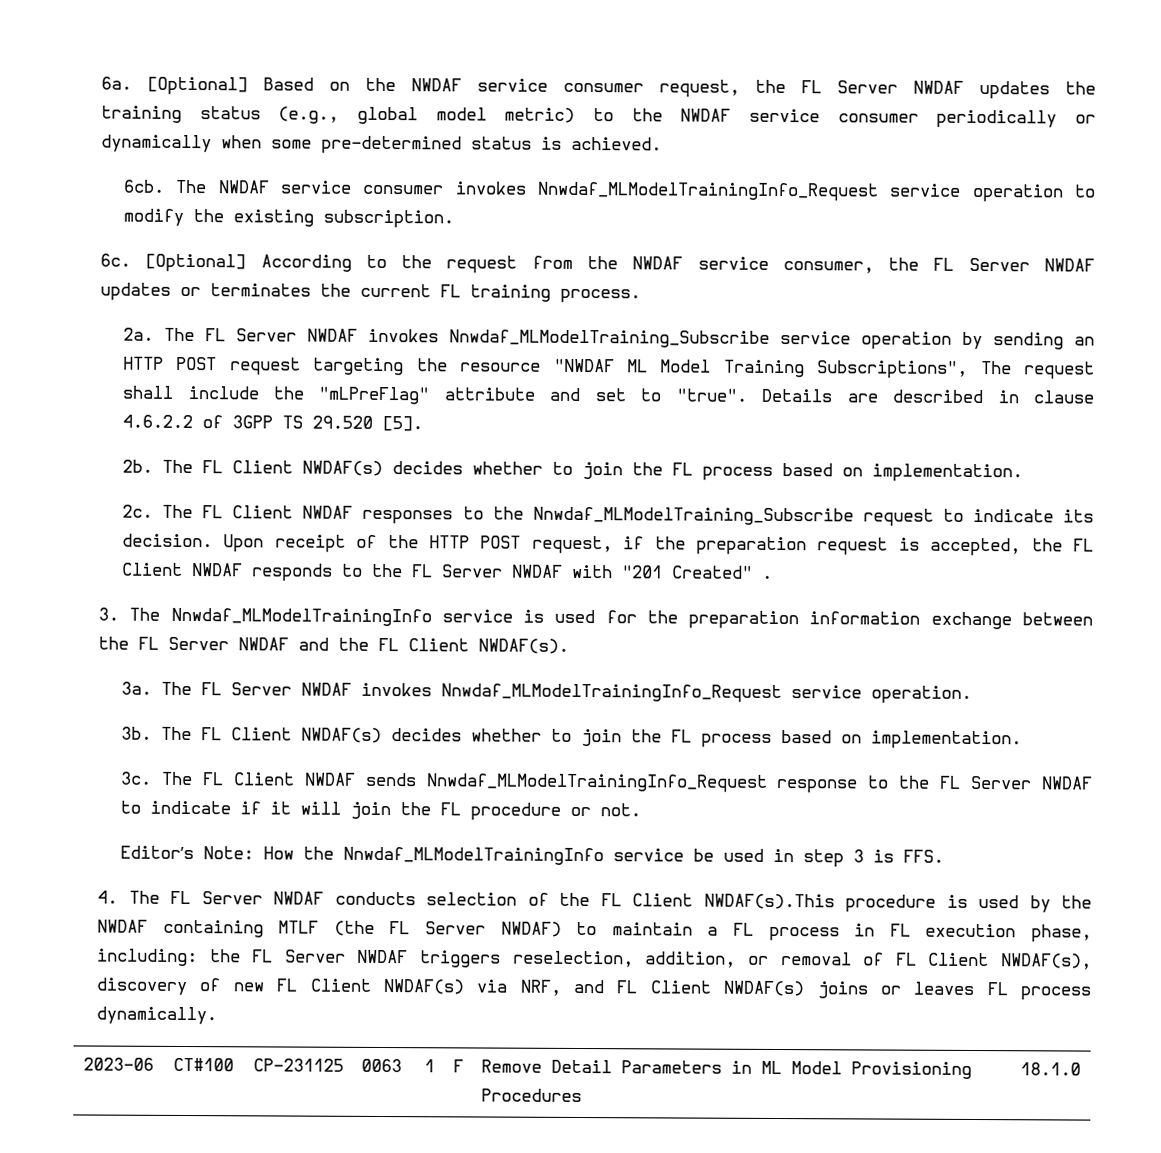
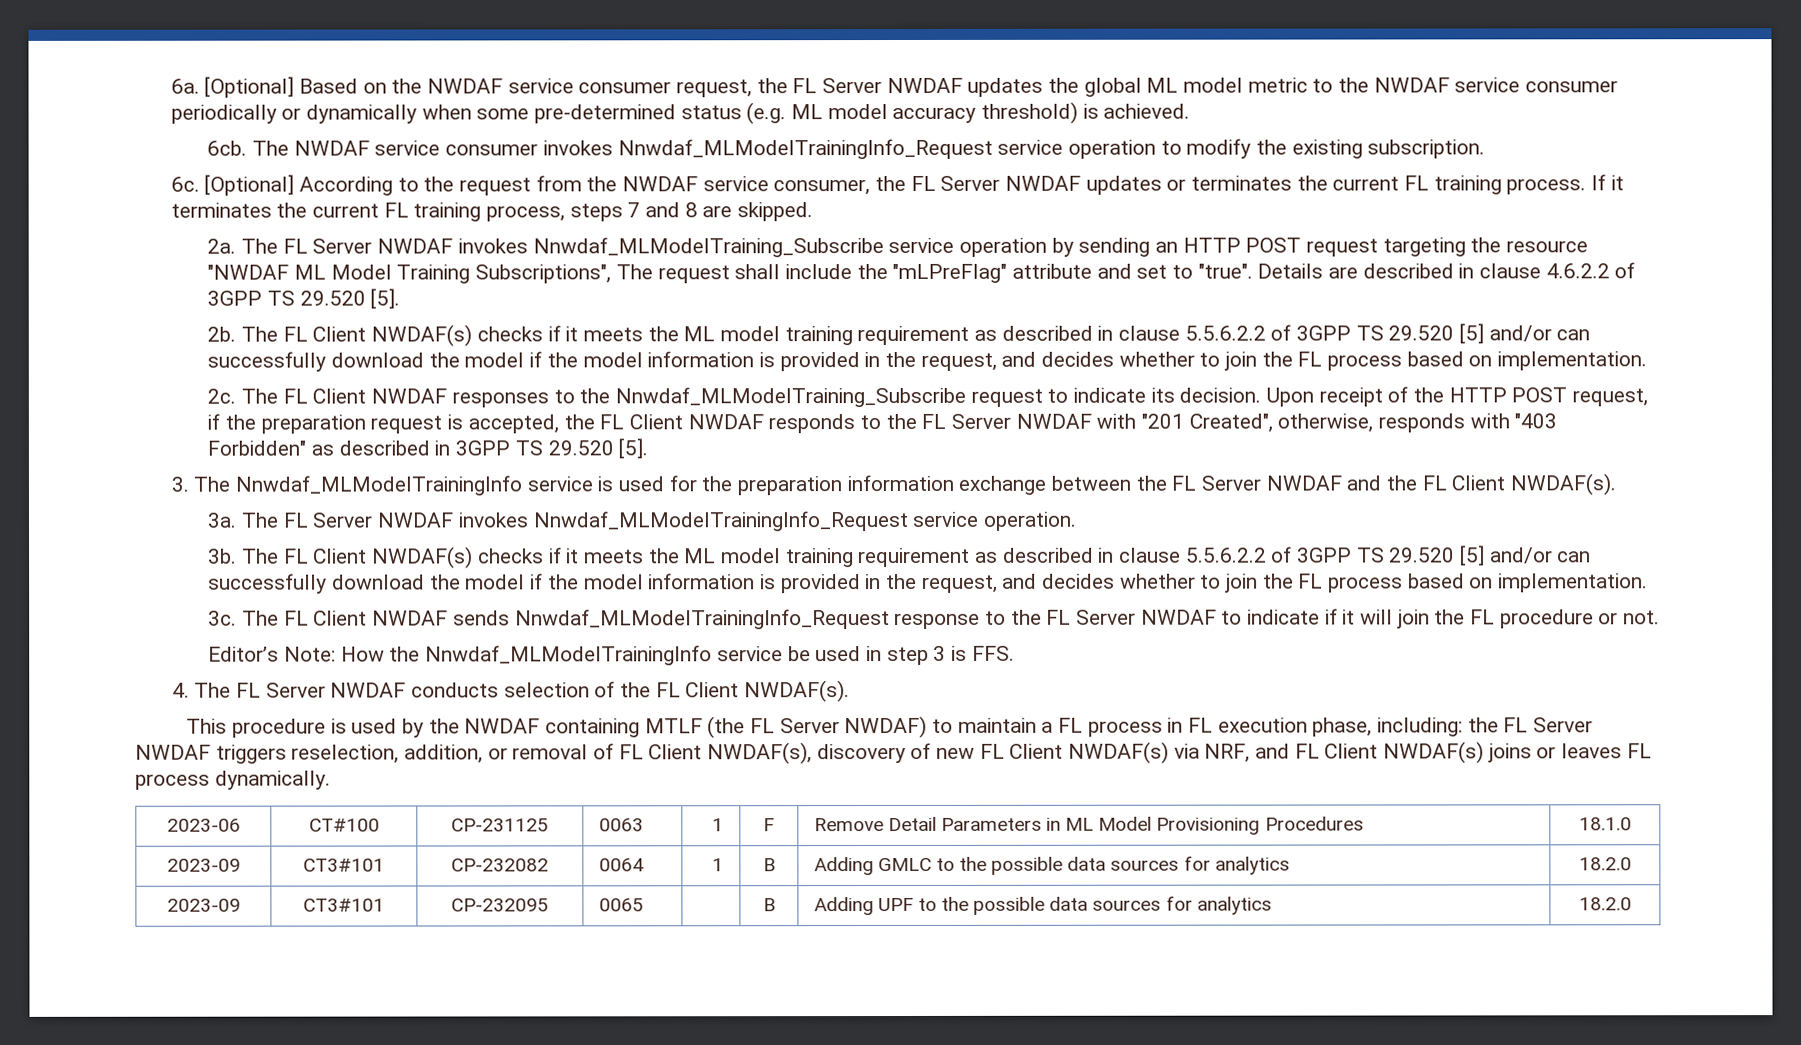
[101,105,576,125] training status (e.g., global model metric) -> [1083,77,1308,97] global ML model metric
(533, 143) none -> [746,101,1079,125] (e.g. ML model accuracy threshold)
(642, 296) none -> [1591,174,1624,191] [170,202,814,222] If it terminates the current FL training process, steps 7 and 8 are skipped.
(384, 468) none -> [476,323,1591,346] [207,351,1037,372] checks if it meets the ML model training requirement as described in clause 5.5.6.2.2 of 3GPP TS 29.520 [5] and/or can successfully download the model if the model information is provided in the request, and
[671,565,774,579] Created" . -> [1188,413,1558,433] [207,438,649,459] Created", otherwise, responds with "403 Forbidden" as described in 3GPP TS 29.520 [5].
(383, 735) none -> [477,545,1592,568] [208,573,1038,594] checks if it meets the ML model training requirement as described in clause 5.5.6.2.2 of 3GPP TS 29.520 [5] and/or can successfully download the model if the model information is provided in the request, and
[703,893,835,910] NWDAF(s).This -> [744,680,851,703] [186,718,228,734] NWDAF(s). // This
(1081, 1069) none -> [166,858,241,872] [303,858,385,872] [451,858,549,872] [598,858,644,872] [712,858,725,872] [762,858,776,872] [813,855,1290,876] [1578,857,1632,871] [166,898,241,912] [303,898,385,912] [451,898,549,912] [598,898,644,912] [762,898,776,912] [813,895,1272,916] [1578,897,1632,911] // 2023-09 | CT3#101 | CP-232082 | 0064 | 1 | B | Adding GMLC to the possible data sources for analytics | 18.2.0 // 2023-09 | CT3#101 | CP-232095 | 0065 | | B | Adding UPF to the possible data sources for analytics | 18.2.0

